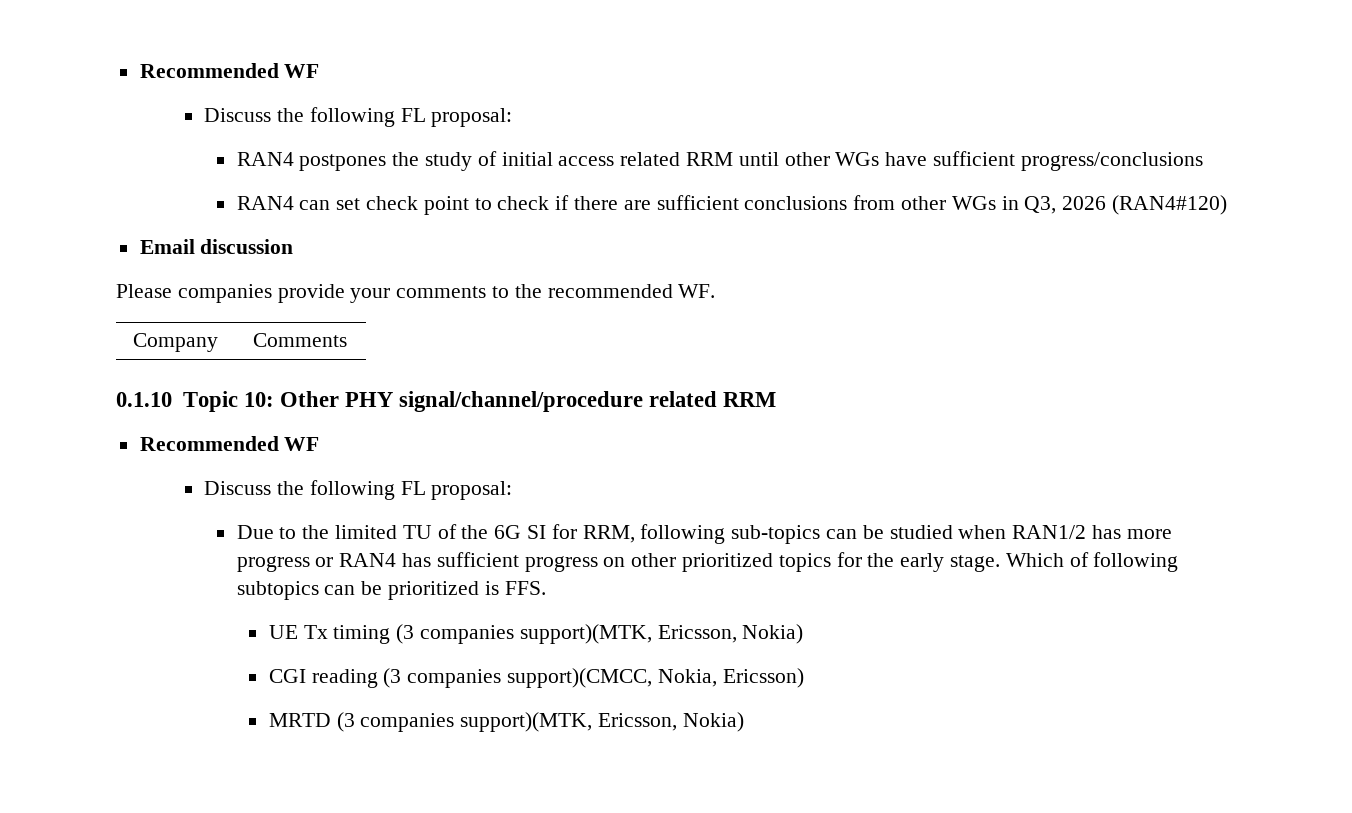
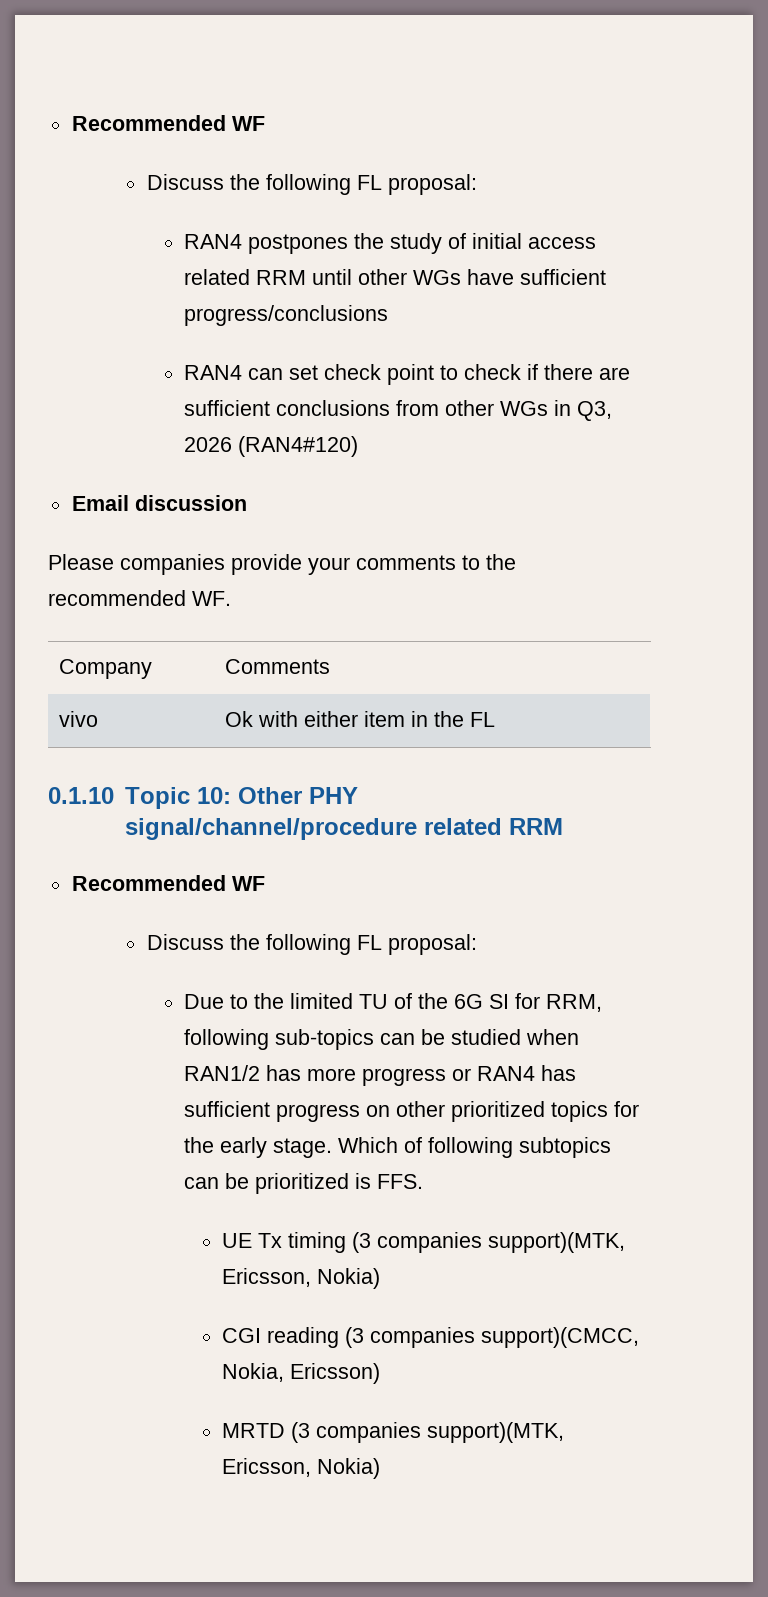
(348, 340) none -> [58,711,98,727] [224,711,495,727] // vivo | Ok with either item in the FL

